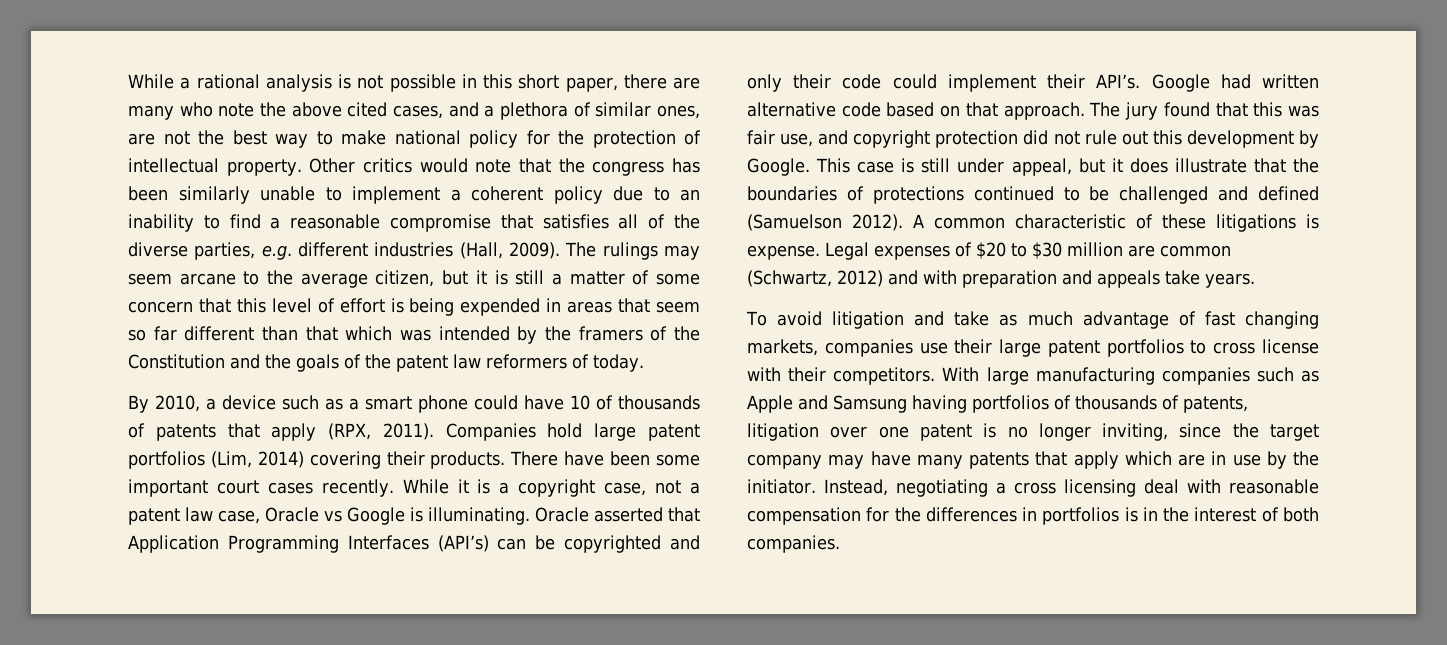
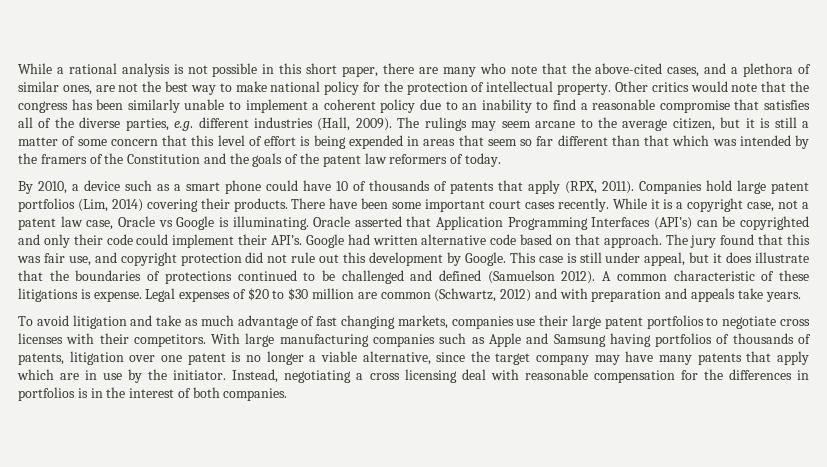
[260,102,388,117] the above cited -> [541,63,663,74] that the above-cited
[1213,339,1319,354] cross license -> [722,316,810,329] [18,333,63,344] negotiate cross licenses
[1102,423,1169,441] inviting, -> [309,351,431,365] a viable alternative,

